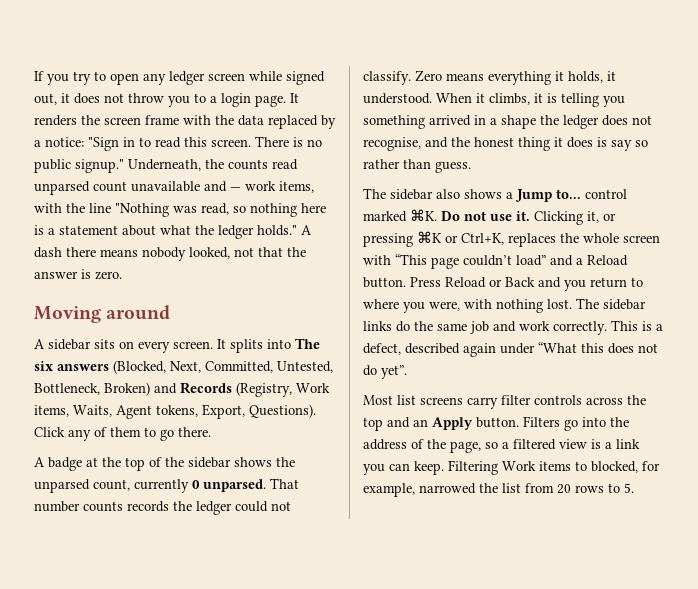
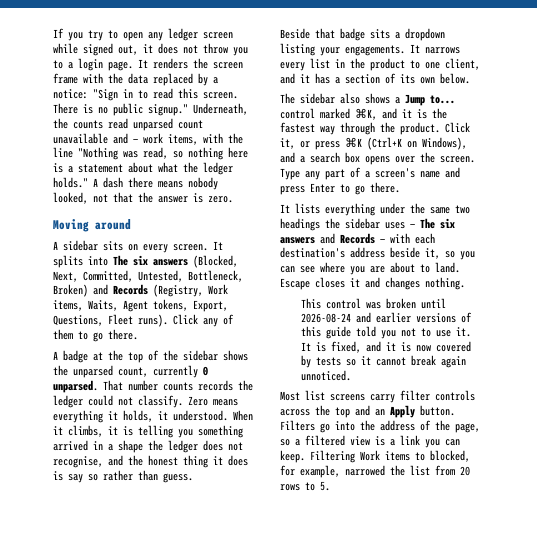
[249,404,316,418] Questions). -> [53,314,168,327] Questions, Fleet runs).
(471, 167) none -> [280,28,445,41] [280,43,460,56] [280,58,480,71] [280,73,470,84] // Beside that badge sits a dropdown listing your engagements. It narrows every list in the product to one client, and it has a section of its own below.
[410,209,616,225] [363,231,660,247] [363,254,628,269] [363,277,643,291] [363,298,646,313] [363,320,663,335] [363,342,658,357] [363,365,407,379] ⌘K. Do not use it. Clicking it, or pressing ⌘K or Ctrl+K, replaces the whole screen with “This page couldn’t load” and a Reload button. Press Reload or Back and you return to where you were, with nothing lost. The sidebar links do the same job and work correctly. This is a defect, described again under “What this does not do yet”. -> [355,108,447,120] [280,122,470,135] [280,137,467,150] [280,152,475,165] [280,167,460,180] [280,182,400,195] [280,203,470,216] [280,218,455,231] [280,233,435,244] [280,247,475,260] [280,262,460,275] [280,277,465,290] [300,298,446,309] [300,312,472,323] [300,326,471,339] [300,341,471,353] [300,355,466,368] [300,370,351,381] ⌘K, and it is the fastest way through the product. Click it, or press ⌘K (Ctrl+K on Windows), and a search box opens over the screen. Type any part of a screen's name and press Enter to go there. // It lists everything under the same two headings the sidebar uses — The six answers and Records — with each destination's address beside it, so you can see where you are about to land. Escape closes it and changes nothing. // This control was broken until 2026-08-24 and earlier versions of this guide told you not to use it. It is fixed, and it is now covered by tests so it cannot break again unnoticed.

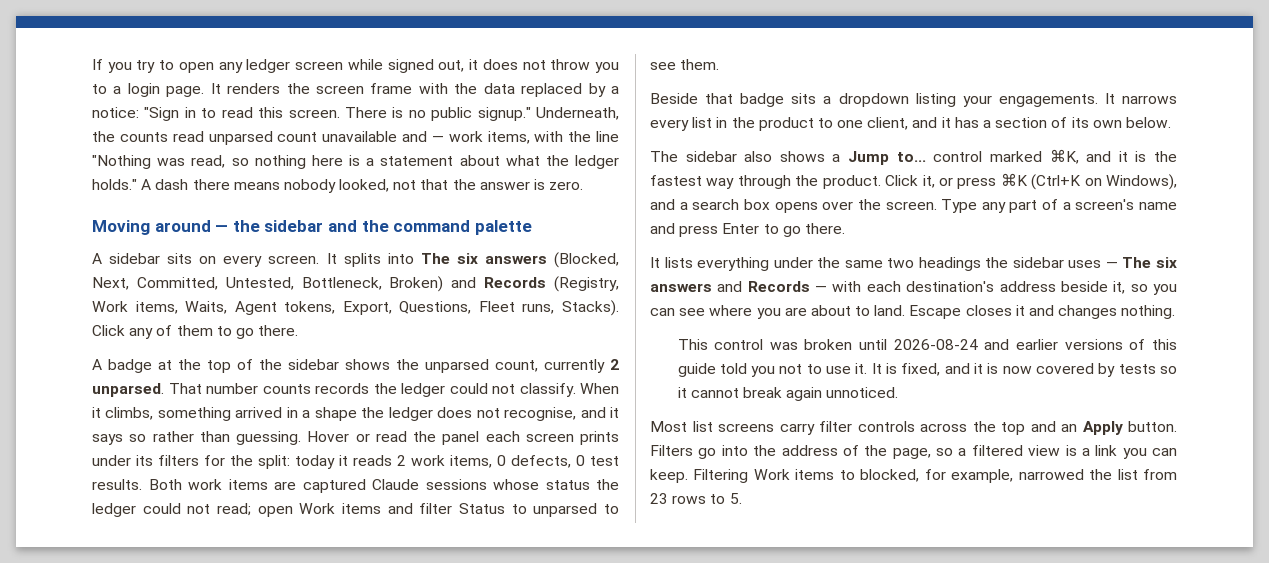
(131, 224) none -> [215,220,532,235] — the sidebar and the command palette
[138,314,168,327] runs). -> [522,300,619,316] runs, Stacks).
[203,366,208,376] 0 -> [610,359,619,370] 2
[188,396,238,406] [53,410,253,423] [53,425,193,438] Zero means everything it holds, it understood. When it climbs, it is telling you -> [580,383,619,394] [92,407,154,420] When it climbs,
[128,455,248,468] [53,470,193,483] the honest thing it does is say so rather than guess. -> [609,407,619,418] [92,431,619,445] [92,455,619,469] [92,479,619,493] [92,503,619,517] [650,59,720,70] it says so rather than guessing. Hover or read the panel each screen prints under its filters for the split: today it reads 2 work items, 0 defects, 0 test results. Both work items are captured Claude sessions whose status the ledger could not read; open Work items and filter Status to unparsed to see them.
[460,466,470,476] 20 -> [650,493,668,504] 23

